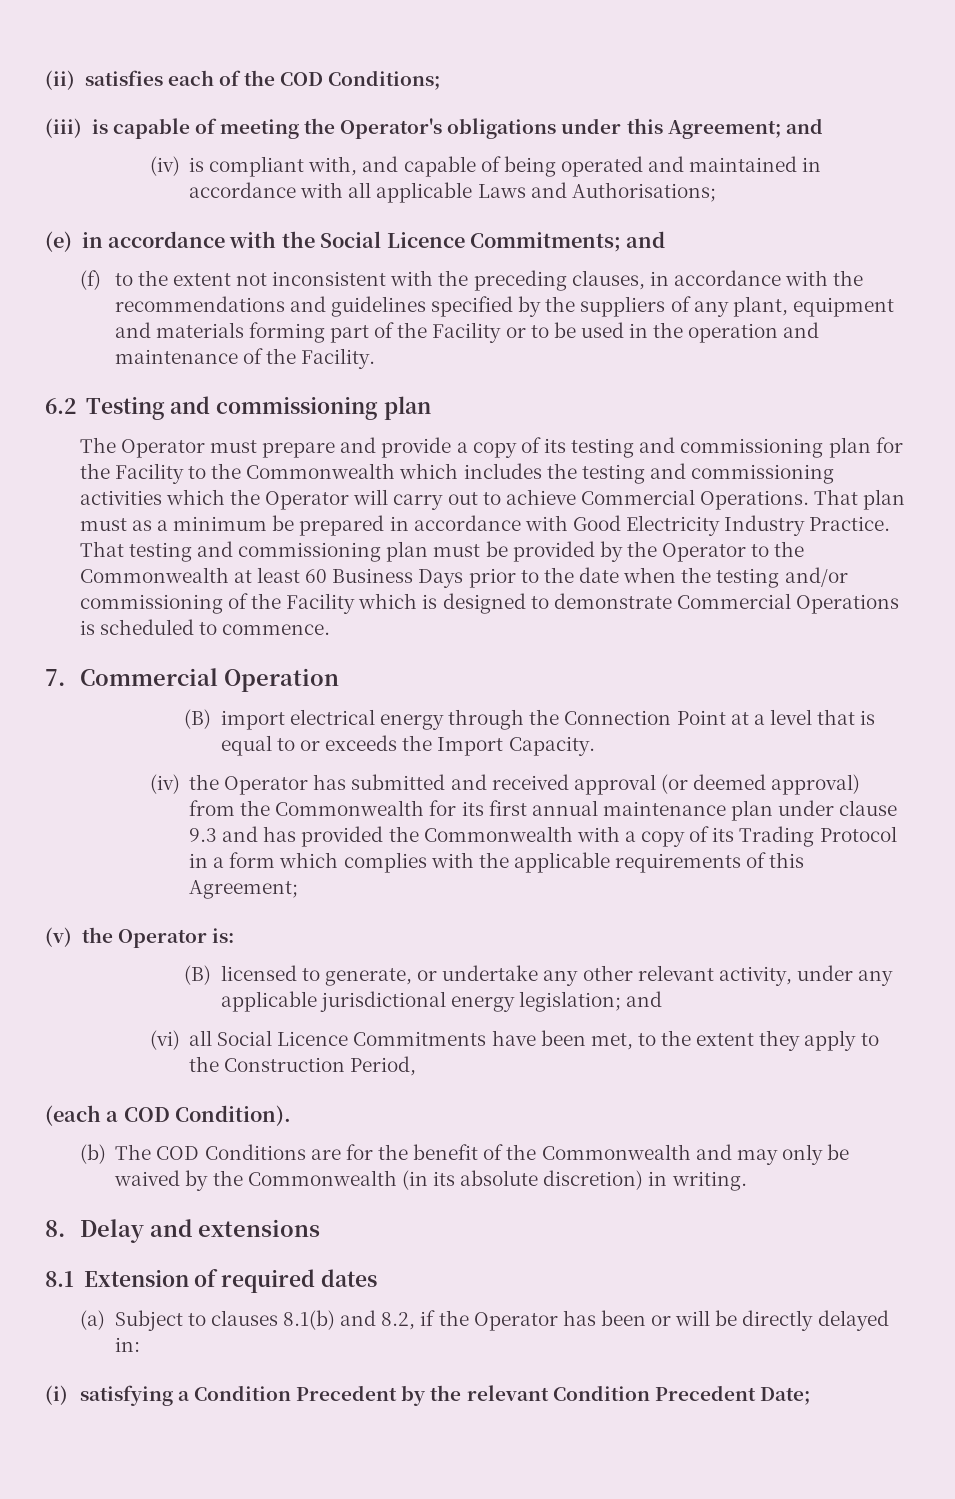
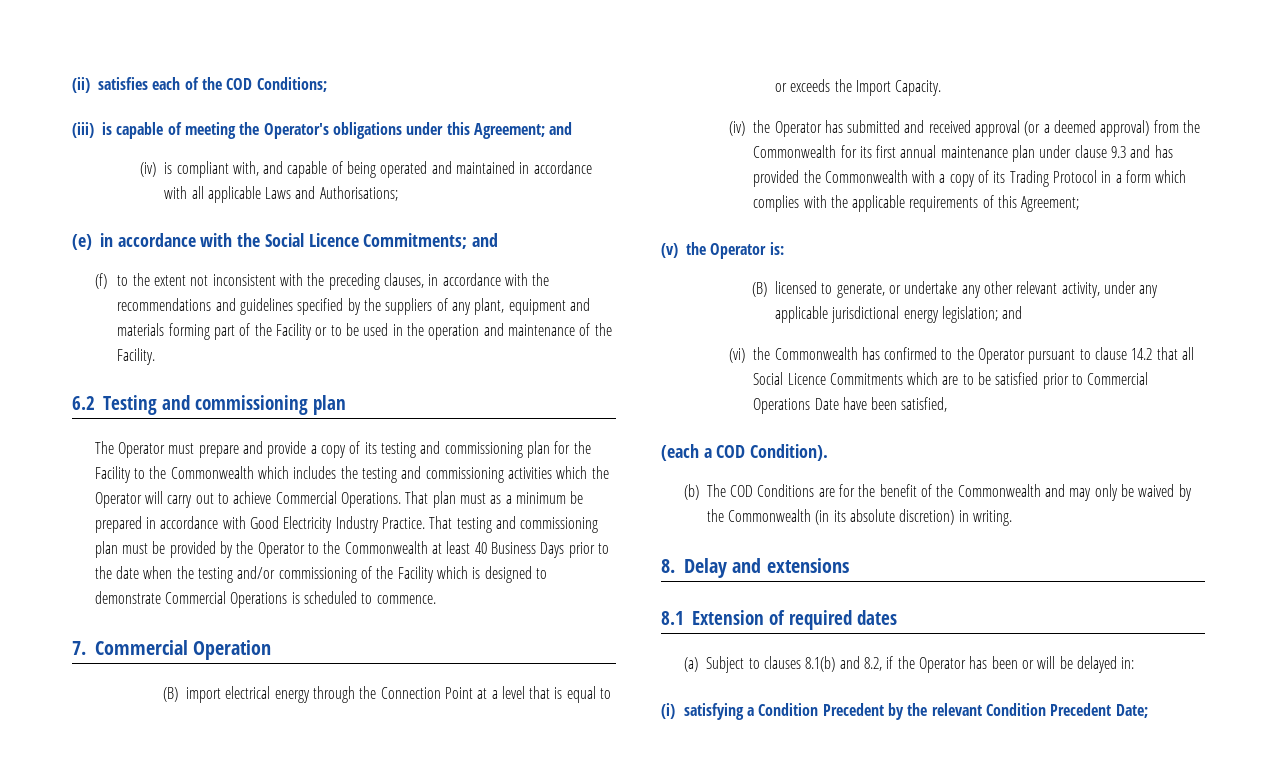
[305,569,328,583] 60 -> [474,542,487,554] 40
(688, 784) none -> [1043,124,1050,133] a
[189,1030,879,1051] [189,1056,417,1076] all Social Licence Commitments have been met, to the extent they apply to the Construction Period, -> [753,347,1195,364] [753,372,1149,389] [753,397,948,414] the Commonwealth has confirmed to the Operator pursuant to clause 14.2 that all Social Licence Commitments which are to be satisfied prior to Commercial Operations Date have been satisfied,
[742,1310,814,1331] directly -> (1073, 662) none

